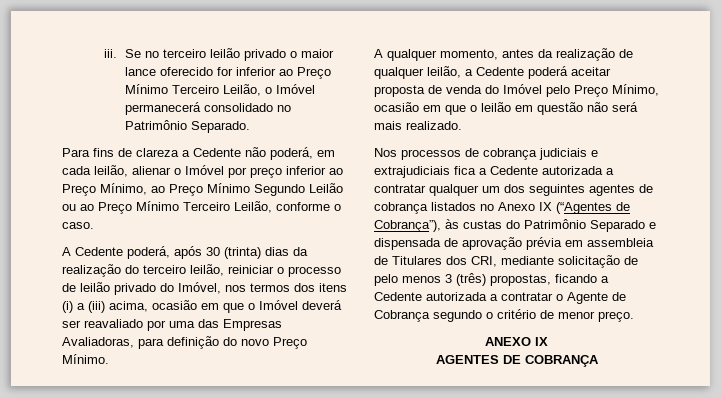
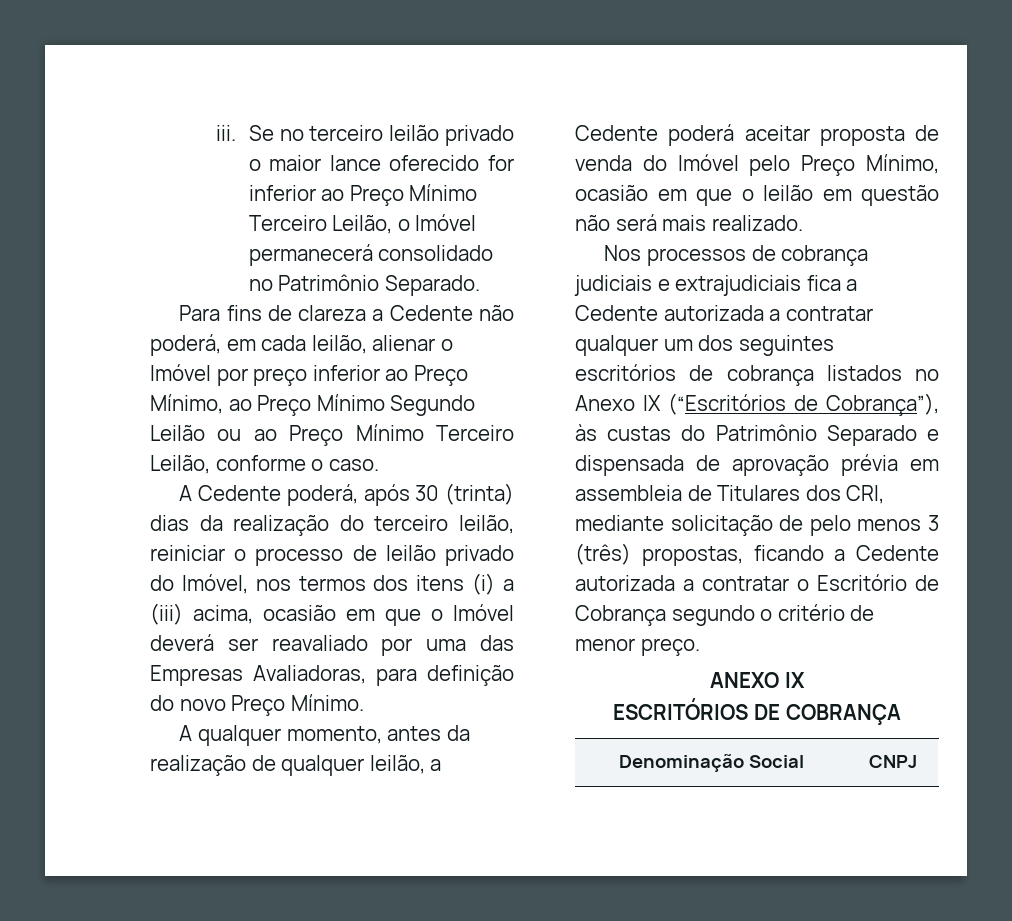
[589,184,635,196] agentes -> [575,364,676,381] escritórios
[556,202,612,214] (“Agentes -> [668,393,786,415] (“Escritórios
[567,292,608,304] Agente -> [817,574,907,591] Escritório
[435,355,499,364] AGENTES -> [613,698,749,720] ESCRITÓRIOS
(599, 361) none -> [619,754,804,772] [869,755,917,768] // Denominação Social | CNPJ

